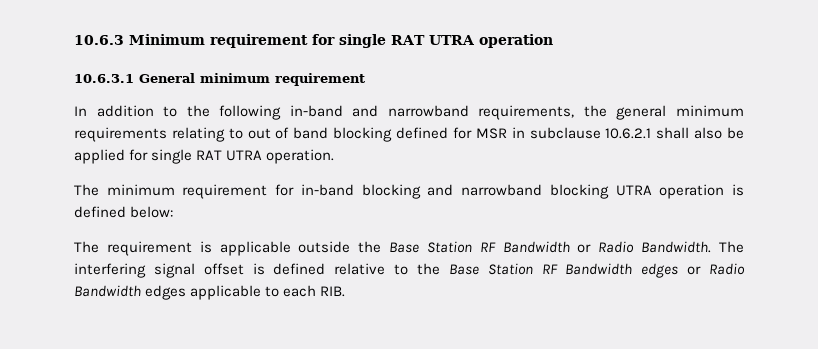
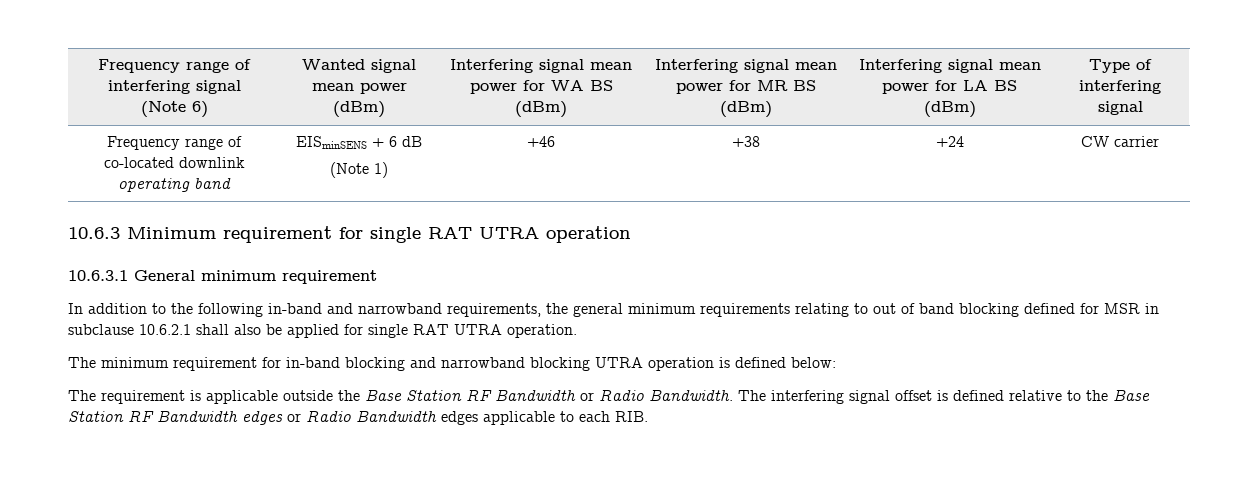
(74, 40) none -> [98,59,251,73] [107,80,241,94] [140,101,208,118] [302,59,416,73] [311,83,407,94] [333,101,385,118] [450,59,632,73] [469,80,613,94] [515,101,567,118] [655,59,837,73] [676,80,816,94] [720,101,772,118] [858,59,1041,73] [882,80,1017,94] [923,101,976,118] [1089,59,1152,73] [1079,80,1161,94] [1097,101,1143,115] [107,136,242,150] [103,157,245,168] [118,178,231,192] [296,136,422,149] [330,162,388,178] [527,136,555,147] [732,136,760,147] [935,136,964,147] [1081,136,1159,147] Frequency range of interfering signal // (Note 6) | Wanted signal mean power (dBm) | Interfering signal mean power for WA BS (dBm) | Interfering signal mean power for MR BS (dBm) | Interfering signal mean power for LA BS (dBm) | Type of interfering signal // Frequency range of co-located downlink operating band | EISminSENS + 6 dB // (Note 1) | +46 | +38 | +24 | CW carrier //

